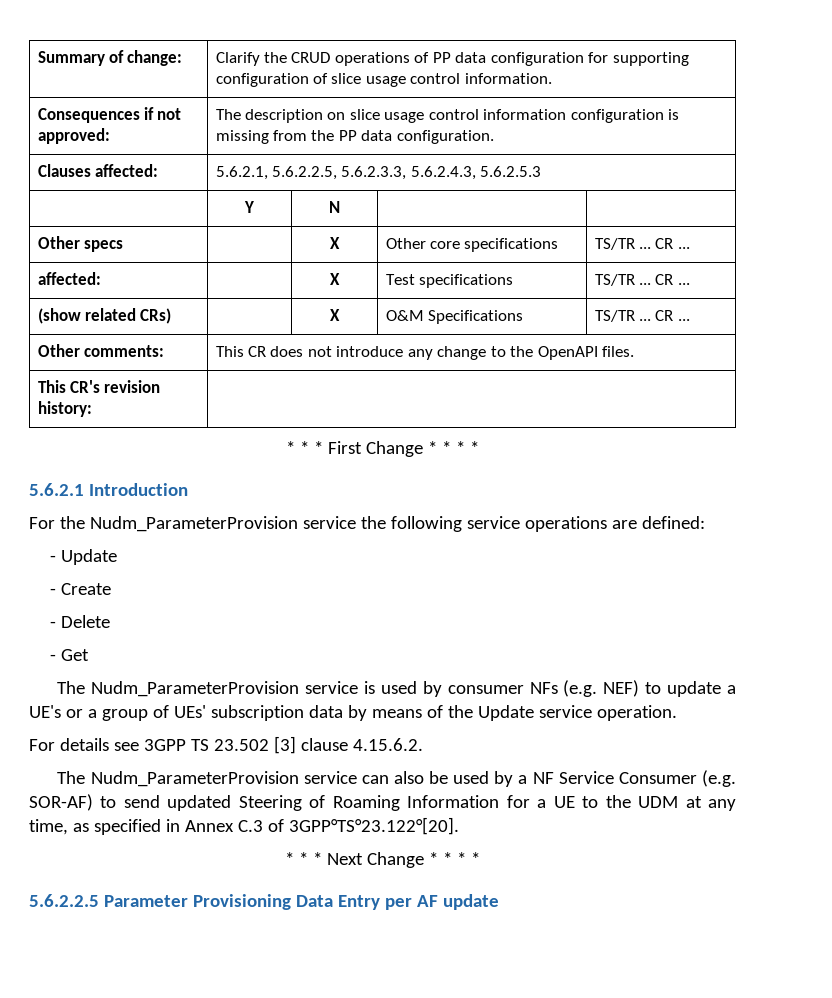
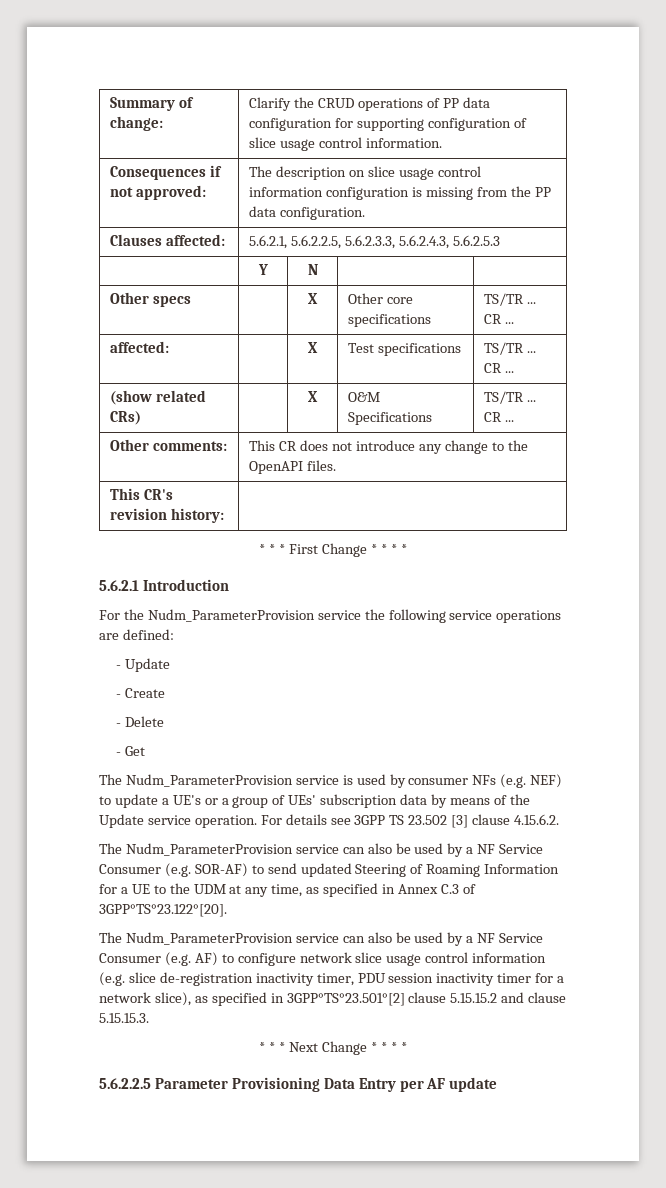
(677, 713) // -> (257, 821) none
(459, 826) none -> [99,932,544,946] [99,952,547,966] [99,972,565,986] [99,992,567,1006] [99,1013,149,1023] // The Nudm_ParameterProvision service can also be used by a NF Service Consumer (e.g. AF) to configure network slice usage control information (e.g. slice de-registration inactivity timer, PDU session inactivity timer for a network slice), as specified in 3GPP°TS°23.501°[2] clause 5.15.15.2 and clause 5.15.15.3.

